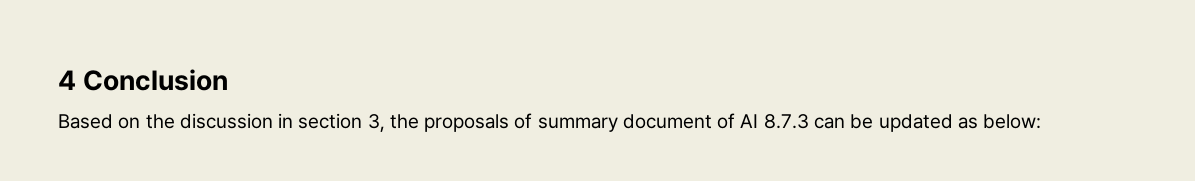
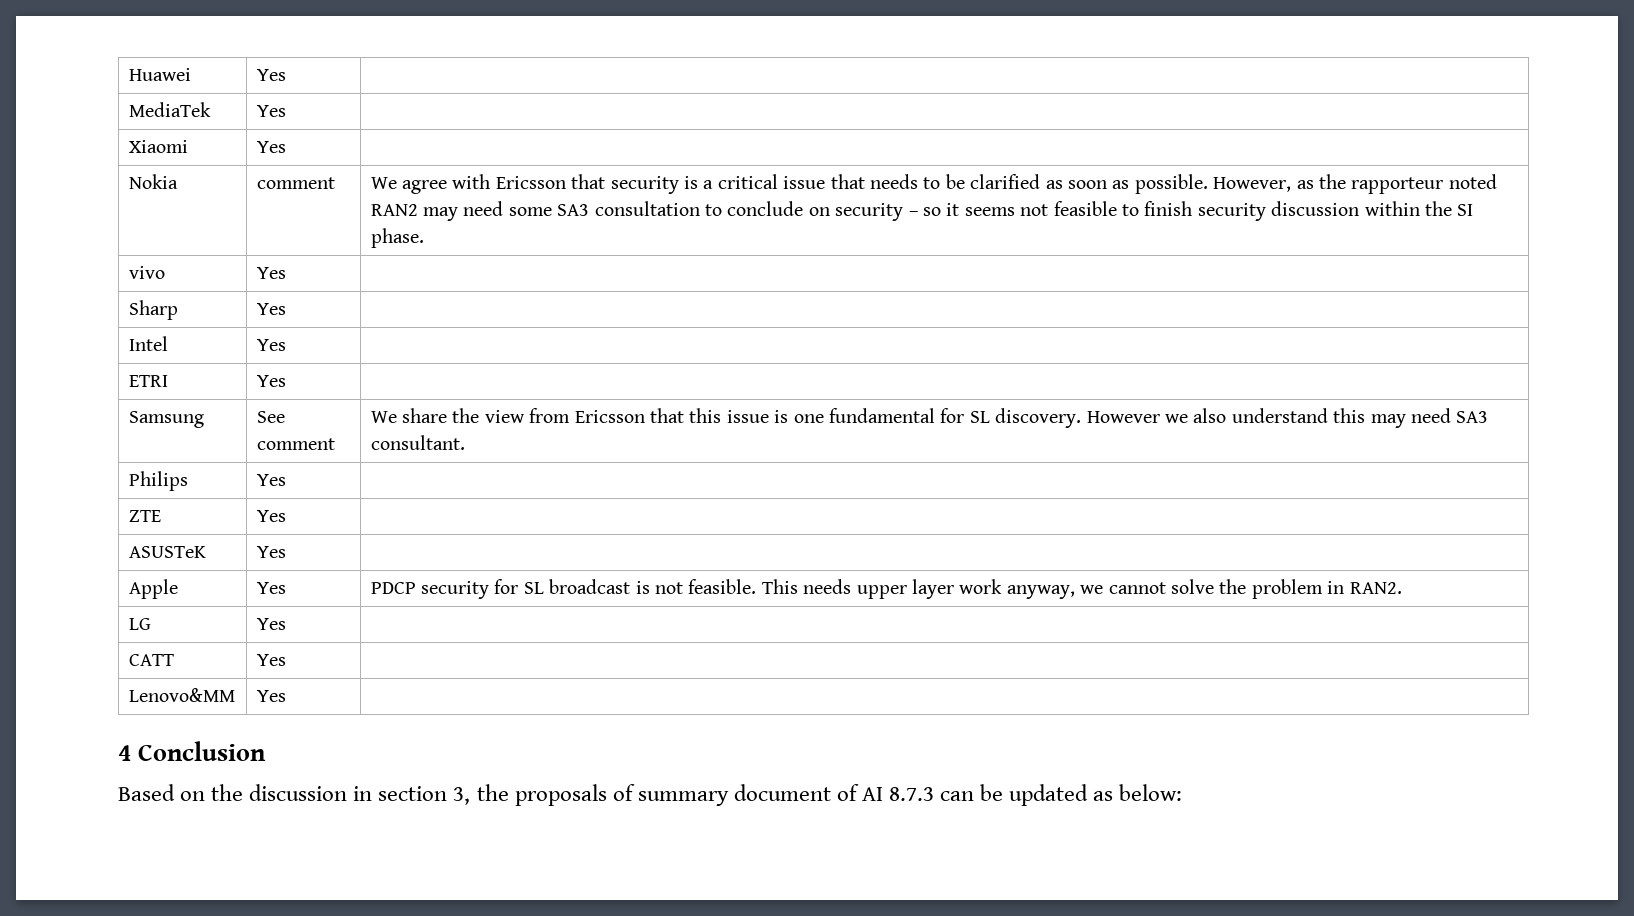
(58, 80) none -> [128,68,191,81] [256,69,286,81] [128,102,211,117] [256,105,286,117] [128,140,188,153] [256,141,286,153] [128,174,178,189] [256,177,335,189] [370,174,1497,194] [370,201,1474,221] [370,228,424,248] [128,266,165,279] [256,267,286,279] [128,300,178,320] [256,303,286,315] [128,336,168,351] [256,339,286,351] [128,375,168,387] [256,375,286,387] [128,411,204,428] [256,411,285,423] [256,438,335,450] [370,408,1489,428] [370,435,465,450] [128,471,188,491] [256,474,286,486] [128,510,161,522] [256,510,286,522] [128,546,206,558] [256,546,286,558] [128,579,178,599] [256,582,286,594] [370,579,1402,599] [128,618,151,630] [256,618,286,630] [128,654,174,666] [256,654,286,666] [128,688,235,702] [256,690,286,702] Huawei | Yes | // MediaTek | Yes | // Xiaomi | Yes | // Nokia | comment | We agree with Ericsson that security is a critical issue that needs to be clarified as soon as possible. However, as the rapporteur noted RAN2 may need some SA3 consultation to conclude on security – so it seems not feasible to finish security discussion within the SI phase. // vivo | Yes | // Sharp | Yes | // Intel | Yes | // ETRI | Yes | // Samsung | See comment | We share the view from Ericsson that this issue is one fundamental for SL discovery. However we also understand this may need SA3 consultant. // Philips | Yes | // ZTE | Yes | // ASUSTeK | Yes | // Apple | Yes | PDCP security for SL broadcast is not feasible. This needs upper layer work anyway, we cannot solve the problem in RAN2. // LG | Yes | // CATT | Yes | // Lenovo&MM | Yes | //

